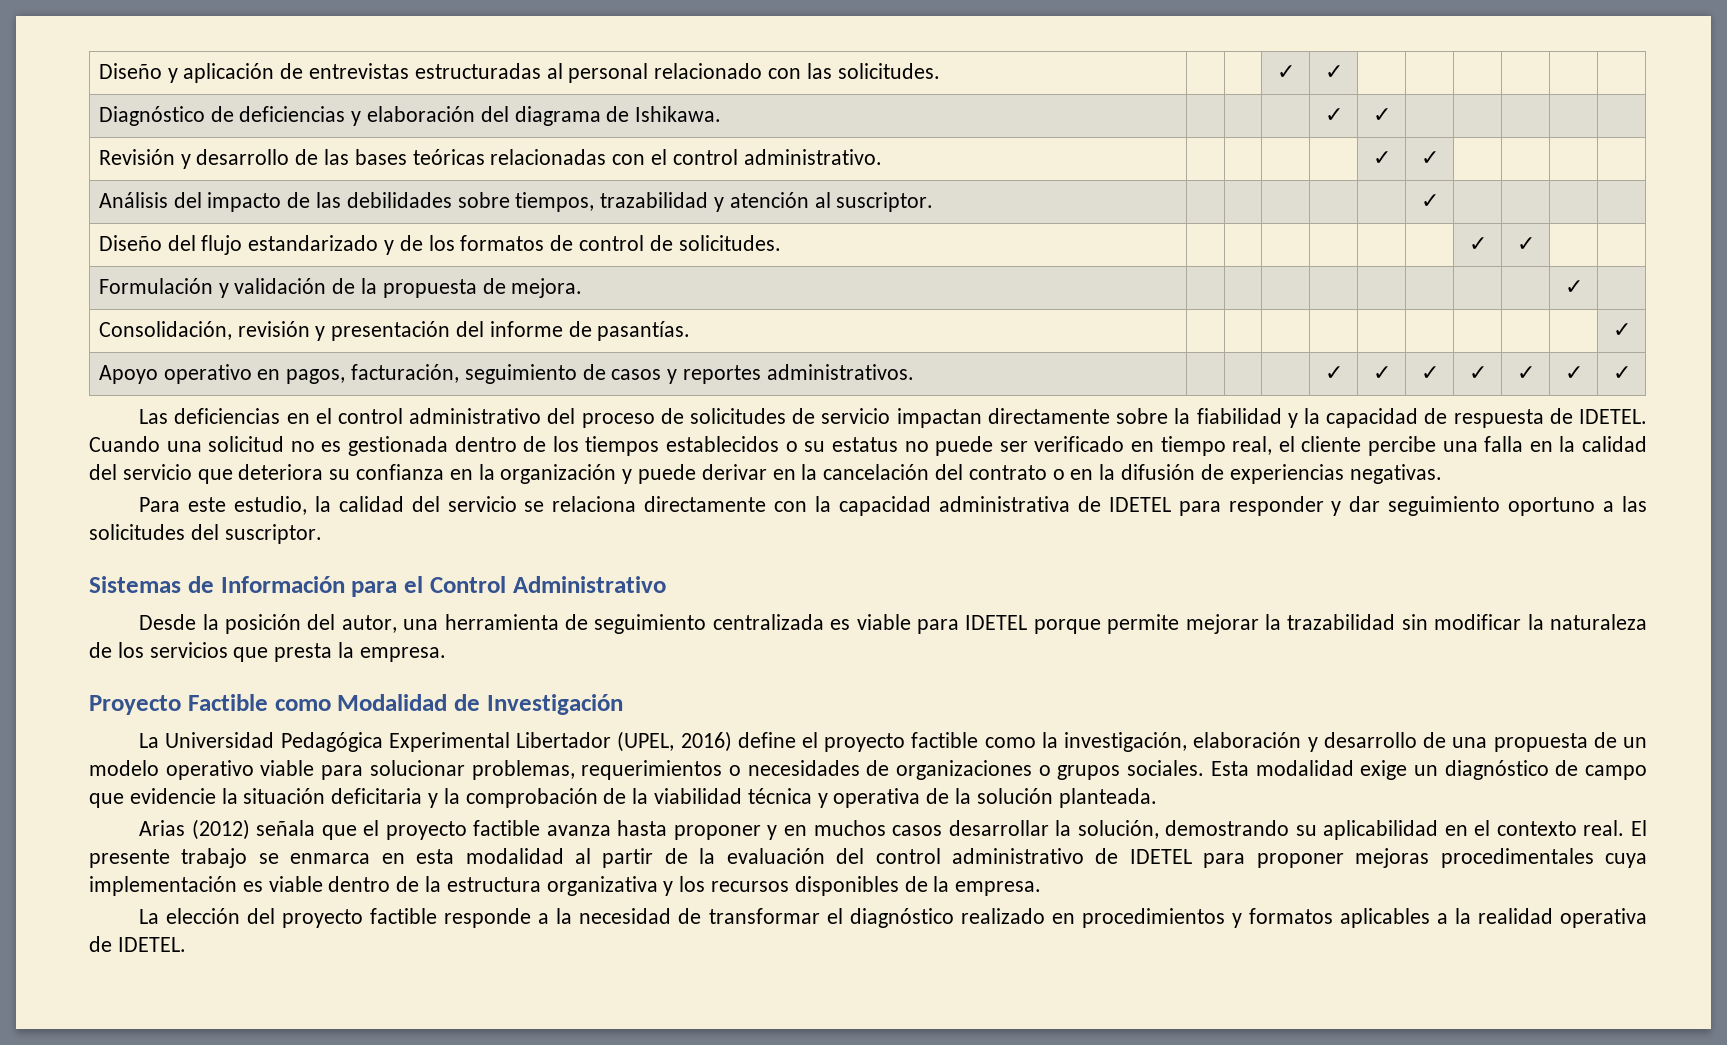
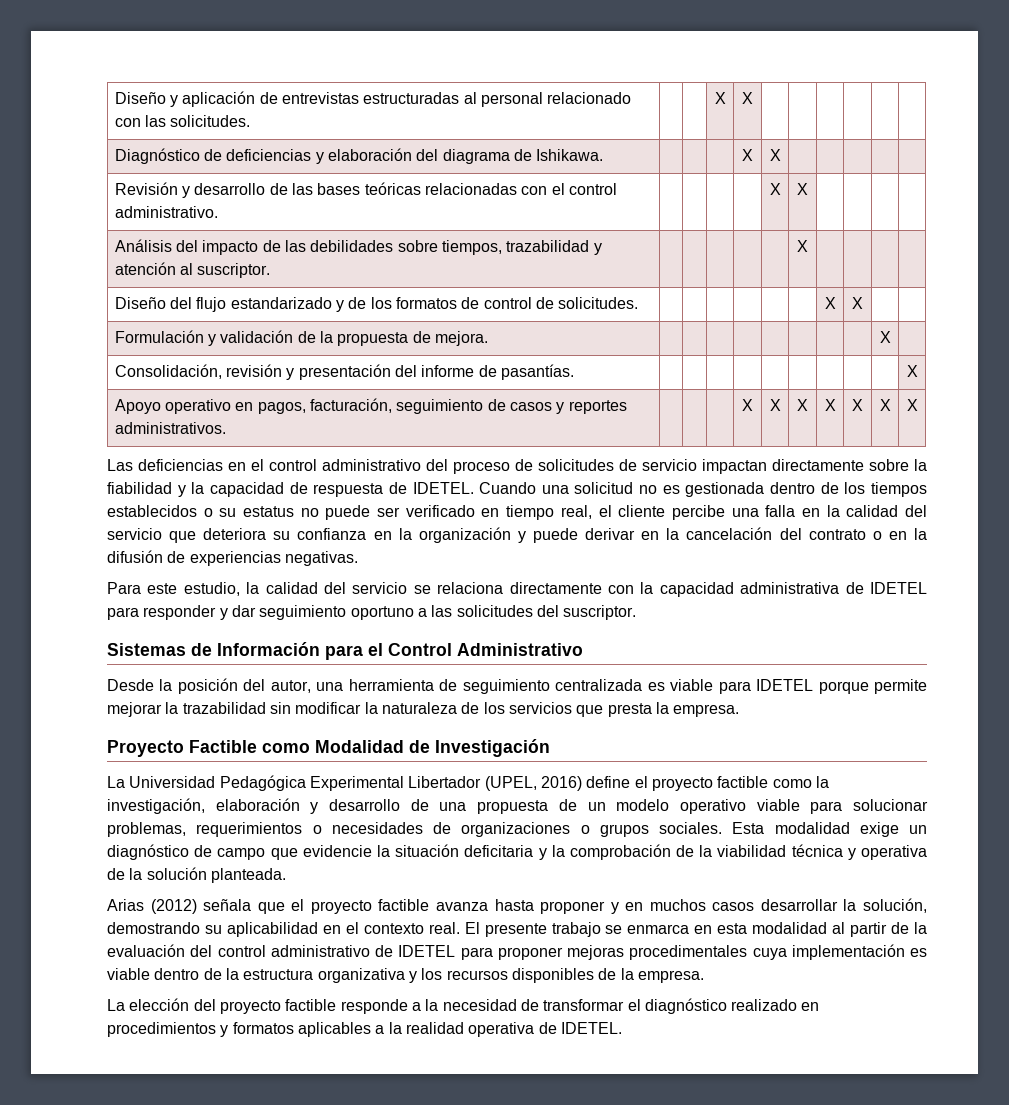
[1276,65,1295,79] [1324,65,1343,79] ✓ | ✓ -> [714,92,726,104] [742,92,753,104] X | X
[1324,108,1343,122] [1372,108,1391,122] ✓ | ✓ -> [742,149,753,161] [769,149,781,161] X | X
[1372,151,1391,165] [1420,151,1439,165] ✓ | ✓ -> [769,183,781,195] [797,183,808,195] X | X
[1420,194,1439,208] ✓ -> [797,240,808,252] X
[1468,237,1487,251] [1516,237,1535,251] ✓ | ✓ -> [824,297,836,309] [852,297,863,309] X | X
[1564,280,1583,294] ✓ -> [879,331,891,343] X
[1612,323,1631,337] ✓ -> [906,365,918,377] X
[1324,366,1343,380] [1372,366,1391,380] [1420,366,1439,380] [1468,366,1487,380] [1516,366,1535,380] [1564,366,1583,380] [1612,366,1631,380] ✓ | ✓ | ✓ | ✓ | ✓ | ✓ | ✓ -> [742,399,753,411] [769,399,781,411] [797,399,808,411] [824,399,836,411] [852,399,863,411] [879,399,891,411] [906,399,918,411] X | X | X | X | X | X | X

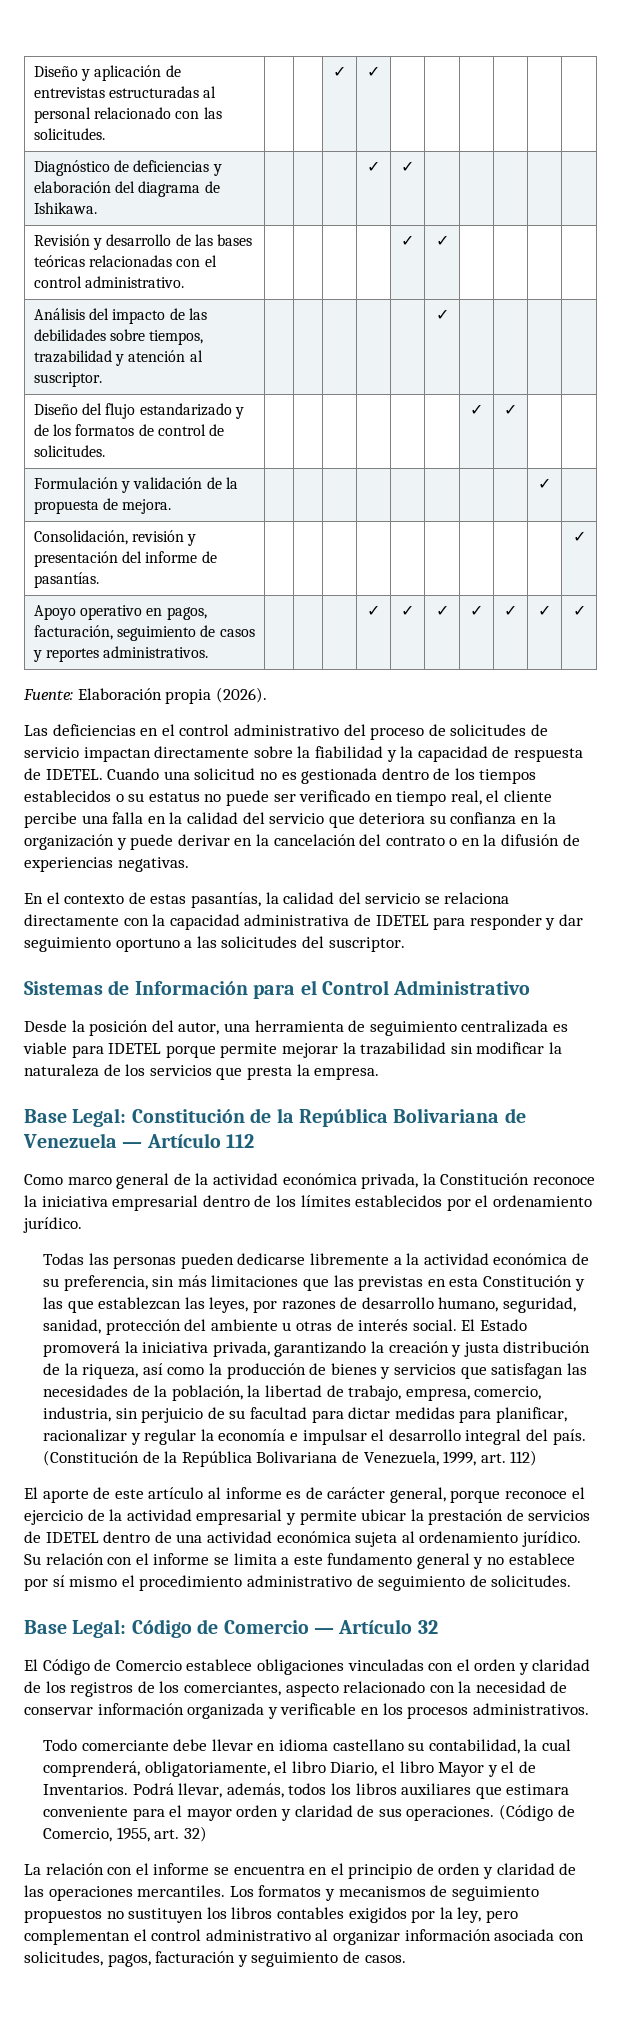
[714,92,726,104] [742,92,753,104] X | X -> [333,66,346,77] [367,66,380,77] ✓ | ✓
[742,149,753,161] [769,149,781,161] X | X -> [367,161,380,172] [401,161,414,172] ✓ | ✓
[769,183,781,195] [797,183,808,195] X | X -> [401,235,414,246] [435,235,449,246] ✓ | ✓
[797,240,808,252] X -> [435,309,449,320] ✓
[824,297,836,309] [852,297,863,309] X | X -> [470,404,483,415] [504,404,517,415] ✓ | ✓
[879,331,891,343] X -> [538,478,551,489] ✓
[906,365,918,377] X -> [572,531,586,542] ✓
[742,399,753,411] [769,399,781,411] [797,399,808,411] [824,399,836,411] [852,399,863,411] [879,399,891,411] [906,399,918,411] X | X | X | X | X | X | X -> [367,605,380,616] [401,605,414,616] [435,605,449,616] [470,605,483,616] [504,605,517,616] [538,605,551,616] [572,605,586,616] [23,687,267,704] ✓ | ✓ | ✓ | ✓ | ✓ | ✓ | ✓ // Fuente: Elaboración propia (2026).
[107,582,240,596] Para este estudio, -> [24,892,261,908] En el contexto de estas pasantías,
[107,739,550,757] [107,775,829,791] [107,798,929,814] [107,822,927,837] [107,844,927,860] [107,867,286,883] [107,898,927,914] [107,922,928,937] [107,944,927,960] [107,968,704,983] [107,998,820,1014] [107,1022,622,1037] Proyecto Factible como Modalidad de Investigación // La Universidad Pedagógica Experimental Libertador (UPEL, 2016) define el proyecto factible como la investigación, elaboración y desarrollo de una propuesta de un modelo operativo viable para solucionar problemas, requerimientos o necesidades de organizaciones o grupos sociales. Esta modalidad exige un diagnóstico de campo que evidencie la situación deficitaria y la comprobación de la viabilidad técnica y operativa de la solución planteada. // Arias (2012) señala que el proyecto factible avanza hasta proponer y en muchos casos desarrollar la solución, demostrando su aplicabilidad en el contexto real. El presente trabajo se enmarca en esta modalidad al partir de la evaluación del control administrativo de IDETEL para proponer mejoras procedimentales cuya implementación es viable dentro de la estructura organizativa y los recursos disponibles de la empresa. // La elección del proyecto factible responde a la necesidad de transformar el diagnóstico realizado en procedimientos y formatos aplicables a la realidad operativa de IDETEL. -> [24,1108,526,1127] [23,1133,255,1148] [24,1173,595,1189] [24,1195,592,1211] [23,1217,82,1233] [43,1253,589,1269] [43,1275,585,1291] [43,1297,576,1313] [43,1319,527,1335] [43,1341,591,1357] [43,1363,587,1379] [43,1385,542,1401] [43,1407,567,1423] [43,1429,586,1445] [43,1450,538,1467] [24,1487,585,1503] [24,1509,591,1525] [24,1531,581,1547] [24,1553,575,1569] [24,1575,572,1591] [24,1619,438,1638] [24,1659,591,1675] [24,1681,568,1697] [24,1703,589,1719] [43,1739,571,1754] [43,1761,536,1777] [43,1783,570,1799] [43,1804,575,1821] [43,1826,207,1842] [24,1863,577,1879] [24,1885,539,1901] [24,1907,518,1923] [24,1929,584,1945] [24,1951,406,1967] Base Legal: Constitución de la República Bolivariana de Venezuela — Artículo 112 // Como marco general de la actividad económica privada, la Constitución reconoce la iniciativa empresarial dentro de los límites establecidos por el ordenamiento jurídico. // Todas las personas pueden dedicarse libremente a la actividad económica de su preferencia, sin más limitaciones que las previstas en esta Constitución y las que establezcan las leyes, por razones de desarrollo humano, seguridad, sanidad, protección del ambiente u otras de interés social. El Estado promoverá la iniciativa privada, garantizando la creación y justa distribución de la riqueza, así como la producción de bienes y servicios que satisfagan las necesidades de la población, la libertad de trabajo, empresa, comercio, industria, sin perjuicio de su facultad para dictar medidas para planificar, racionalizar y regular la economía e impulsar el desarrollo integral del país. (Constitución de la República Bolivariana de Venezuela, 1999, art. 112) // El aporte de este artículo al informe es de carácter general, porque reconoce el ejercicio de la actividad empresarial y permite ubicar la prestación de servicios de IDETEL dentro de una actividad económica sujeta al ordenamiento jurídico. Su relación con el informe se limita a este fundamento general y no establece por sí mismo el procedimiento administrativo de seguimiento de solicitudes. // Base Legal: Código de Comercio — Artículo 32 // El Código de Comercio establece obligaciones vinculadas con el orden y claridad de los registros de los comerciantes, aspecto relacionado con la necesidad de conservar información organizada y verificable en los procesos administrativos. // Todo comerciante debe llevar en idioma castellano su contabilidad, la cual comprenderá, obligatoriamente, el libro Diario, el libro Mayor y el de Inventarios. Podrá llevar, además, todos los libros auxiliares que estimara conveniente para el mayor orden y claridad de sus operaciones. (Código de Comercio, 1955, art. 32) // La relación con el informe se encuentra en el principio de orden y claridad de las operaciones mercantiles. Los formatos y mecanismos de seguimiento propuestos no sustituyen los libros contables exigidos por la ley, pero complementan el control administrativo al organizar información asociada con solicitudes, pagos, facturación y seguimiento de casos.

